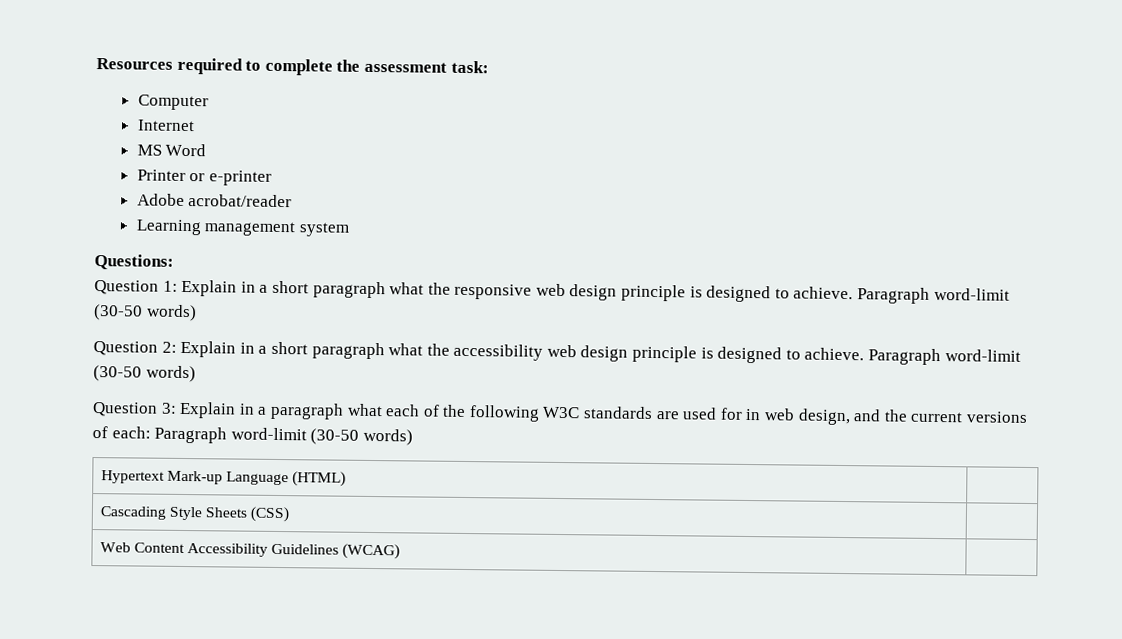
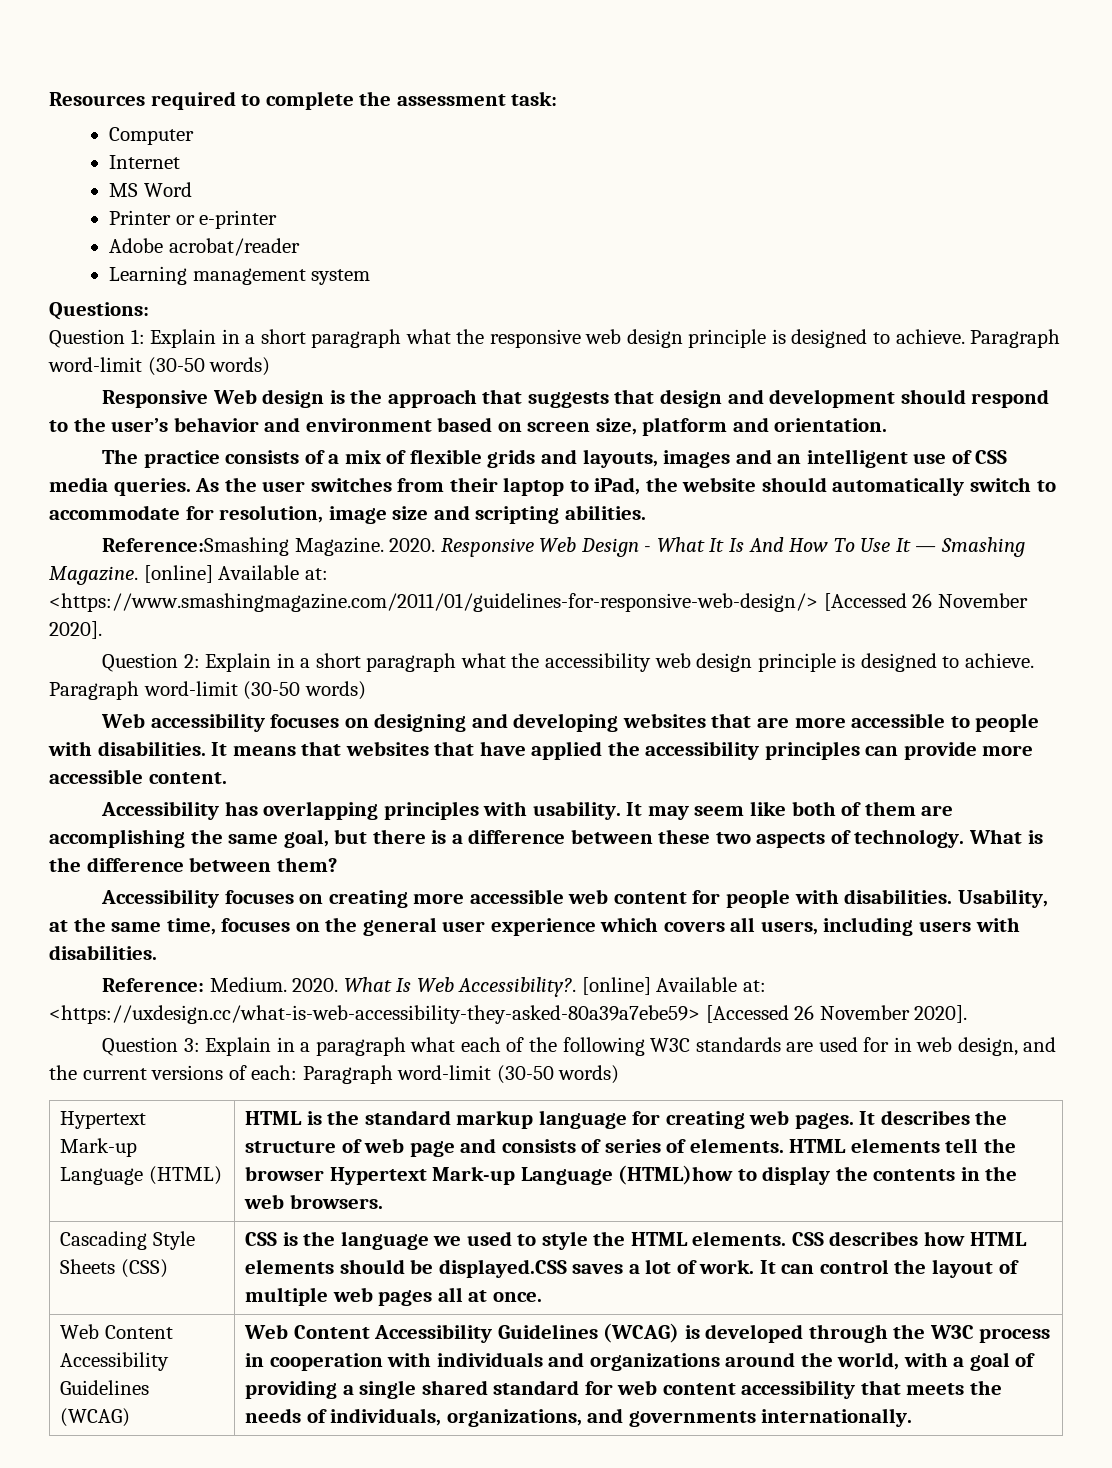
(197, 313) none -> [102,389,1050,408] [49,417,888,436] [102,449,1008,468] [49,477,1056,496] [49,505,646,524] [102,537,1025,557] [49,565,328,585] [49,593,1028,612] [49,621,102,639] // Responsive Web design is the approach that suggests that design and development should respond to the user’s behavior and environment based on screen size, platform and orientation. // The practice consists of a mix of flexible grids and layouts, images and an intelligent use of CSS media queries. As the user switches from their laptop to iPad, the website should automatically switch to accommodate for resolution, image size and scripting abilities. // Reference:Smashing Magazine. 2020. Responsive Web Design - What It Is And How To Use It — Smashing Magazine. [online] Available at: <https://www.smashingmagazine.com/2011/01/guidelines-for-responsive-web-design/> [Accessed 26 November 2020].
(196, 374) none -> [101,713,1040,732] [48,741,1034,760] [49,769,227,784] [101,801,954,820] [49,829,1043,848] [49,857,337,872] [101,889,1048,908] [49,917,1020,936] [49,945,157,960] [102,977,767,997] [49,1005,968,1024] // Web accessibility focuses on designing and developing websites that are more accessible to people with disabilities. It means that websites that have applied the accessibility principles can provide more accessible content. // Accessibility has overlapping principles with usability. It may seem like both of them are accomplishing the same goal, but there is a difference between these two aspects of technology. What is the difference between them? // Accessibility focuses on creating more accessible web content for people with disabilities. Usability, at the same time, focuses on the general user experience which covers all users, including users with disabilities. // Reference: Medium. 2020. What Is Web Accessibility?. [online] Available at: <https://uxdesign.cc/what-is-web-accessibility-they-asked-80a39a7ebe59> [Accessed 26 November 2020].
[99,506,290,523] // Cascading Style Sheets (CSS) | -> [245,1110,1008,1129] [245,1138,1016,1157] [245,1165,1018,1185] [244,1194,383,1209] [60,1231,195,1250] [60,1259,168,1278] [245,1231,1027,1250] [245,1259,1019,1278] [245,1287,542,1306] HTML is the standard markup language for creating web pages. It describes the structure of web page and consists of series of elements. HTML elements tell the browser Hypertext Mark-up Language (HTML)how to display the contents in the web browsers. // Cascading Style Sheets (CSS) | CSS is the language we used to style the HTML elements. CSS describes how HTML elements should be displayed.CSS saves a lot of work. It can control the layout of multiple web pages all at once.
(401, 551) none -> [244,1323,1051,1343] [245,1352,1036,1371] [245,1380,1002,1399] [245,1408,913,1427] Web Content Accessibility Guidelines (WCAG) is developed through the W3C process in cooperation with individuals and organizations around the world, with a goal of providing a single shared standard for web content accessibility that meets the needs of individuals, organizations, and governments internationally.

